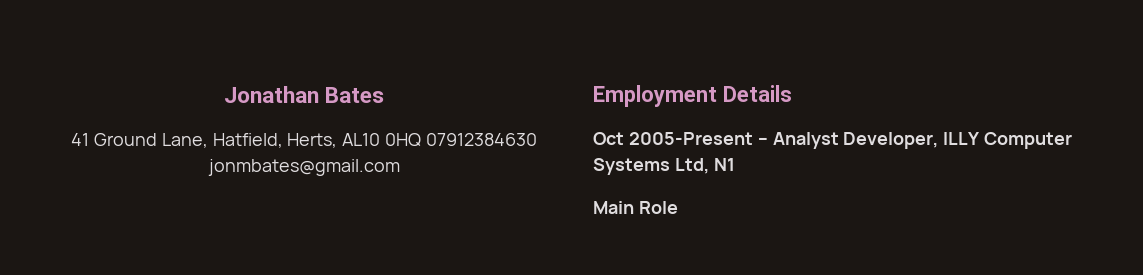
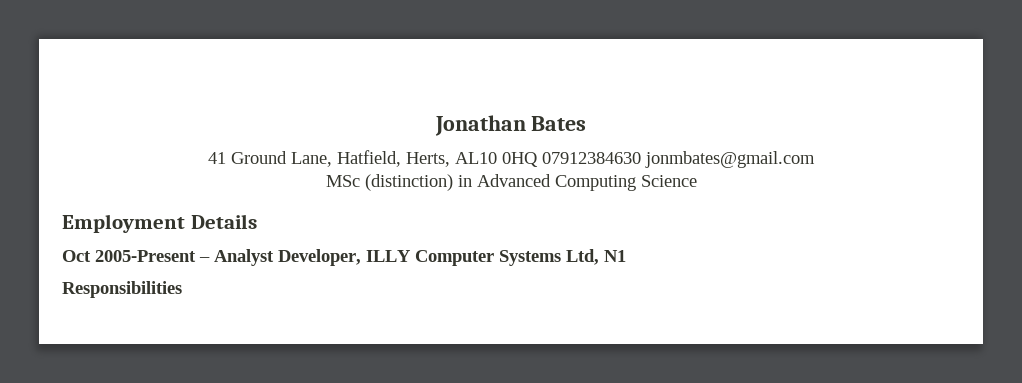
(400, 167) none -> [325,174,697,191] // MSc (distinction) in Advanced Computing Science
[593,201,678,214] Main Role -> [62,281,182,298] Responsibilities

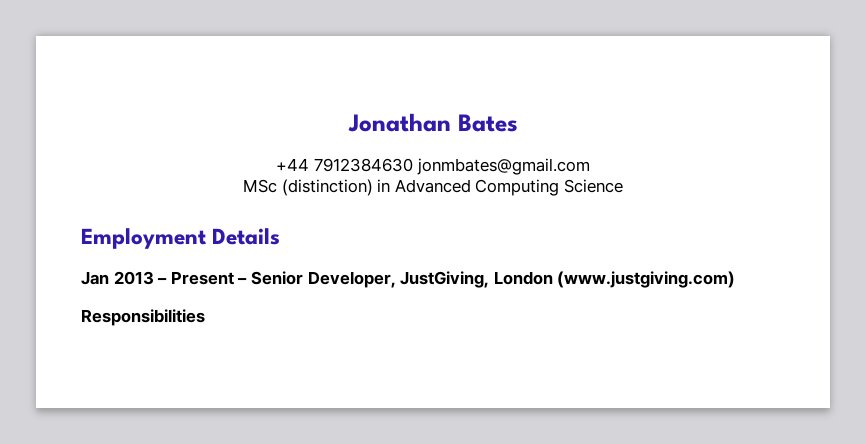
[208,150,641,167] 41 Ground Lane, Hatfield, Herts, AL10 0HQ 07912384630 -> [276,158,413,172] +44 7912384630
[62,249,626,266] Oct 2005-Present – Analyst Developer, ILLY Computer Systems Ltd, N1 -> [81,271,736,288] Jan 2013 – Present – Senior Developer, JustGiving, London (www.justgiving.com)

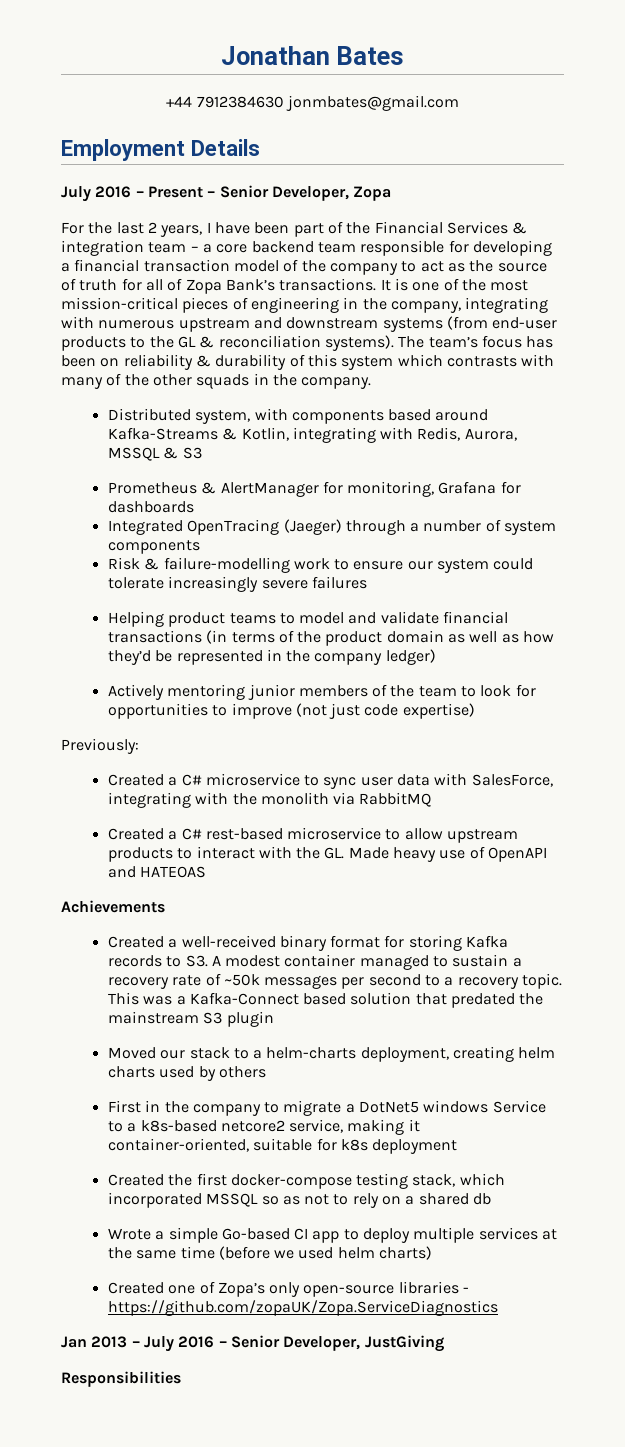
[243,179,623,196] // MSc (distinction) in Advanced Computing Science -> (459, 103) none
[81,271,154,285] Jan 2013 -> [61,186,132,202] July 2016
[400,271,736,288] JustGiving, London (www.justgiving.com) -> [353,186,392,201] [61,221,528,237] [61,240,552,256] [61,259,547,275] [61,278,529,294] [61,297,549,313] [61,316,558,332] [61,335,554,351] [61,354,555,370] [61,373,372,389] [107,408,489,424] [107,427,517,443] [107,447,202,461] [107,481,521,497] [107,501,194,513] [107,519,557,535] [107,540,200,554] [107,557,534,573] [107,576,367,592] [107,611,509,627] [107,630,555,646] [107,649,436,665] [107,684,536,700] [107,703,475,719] [61,738,139,754] [107,773,553,789] [107,792,432,808] [107,827,519,843] [107,846,548,862] [107,866,207,878] [61,900,165,913] [107,935,509,951] [107,954,522,970] [107,973,563,989] [107,992,544,1008] [107,1011,274,1027] [107,1046,556,1062] [107,1066,266,1081] [107,1100,546,1116] [107,1119,420,1135] [107,1138,458,1154] [107,1173,505,1189] [107,1192,492,1208] [107,1227,558,1243] [107,1246,433,1260] [107,1281,470,1297] [107,1300,498,1316] [61,1335,444,1352] Zopa // For the last 2 years, I have been part of the Financial Services & integration team – a core backend team responsible for developing a financial transaction model of the company to act as the source of truth for all of Zopa Bank’s transactions. It is one of the most mission-critical pieces of engineering in the company, integrating with numerous upstream and downstream systems (from end-user products to the GL & reconciliation systems). The team’s focus has been on reliability & durability of this system which contrasts with many of the other squads in the company. // Distributed system, with components based around Kafka-Streams & Kotlin, integrating with Redis, Aurora, MSSQL & S3 // Prometheus & AlertManager for monitoring, Grafana for dashboards // Integrated OpenTracing (Jaeger) through a number of system components // Risk & failure-modelling work to ensure our system could tolerate increasingly severe failures // Helping product teams to model and validate financial transactions (in terms of the product domain as well as how they’d be represented in the company ledger) // Actively mentoring junior members of the team to look for opportunities to improve (not just code expertise) // Previously: // Created a C# microservice to sync user data with SalesForce, integrating with the monolith via RabbitMQ // Created a C# rest-based microservice to allow upstream products to interact with the GL. Made heavy use of OpenAPI and HATEOAS // Achievements // Created a well-received binary format for storing Kafka records to S3. A modest container managed to sustain a recovery rate of ~50k messages per second to a recovery topic. This was a Kafka-Connect based solution that predated the mainstream S3 plugin // Moved our stack to a helm-charts deployment, creating helm charts used by others // First in the company to migrate a DotNet5 windows Service to a k8s-based netcore2 service, making it container-oriented, suitable for k8s deployment // Created the first docker-compose testing stack, which incorporated MSSQL so as not to rely on a shared db // Wrote a simple Go-based CI app to deploy multiple services at the same time (before we used helm charts) // Created one of Zopa’s only open-source libraries - https://github.com/zopaUK/Zopa.ServiceDiagnostics // Jan 2013 – July 2016 – Senior Developer, JustGiving

